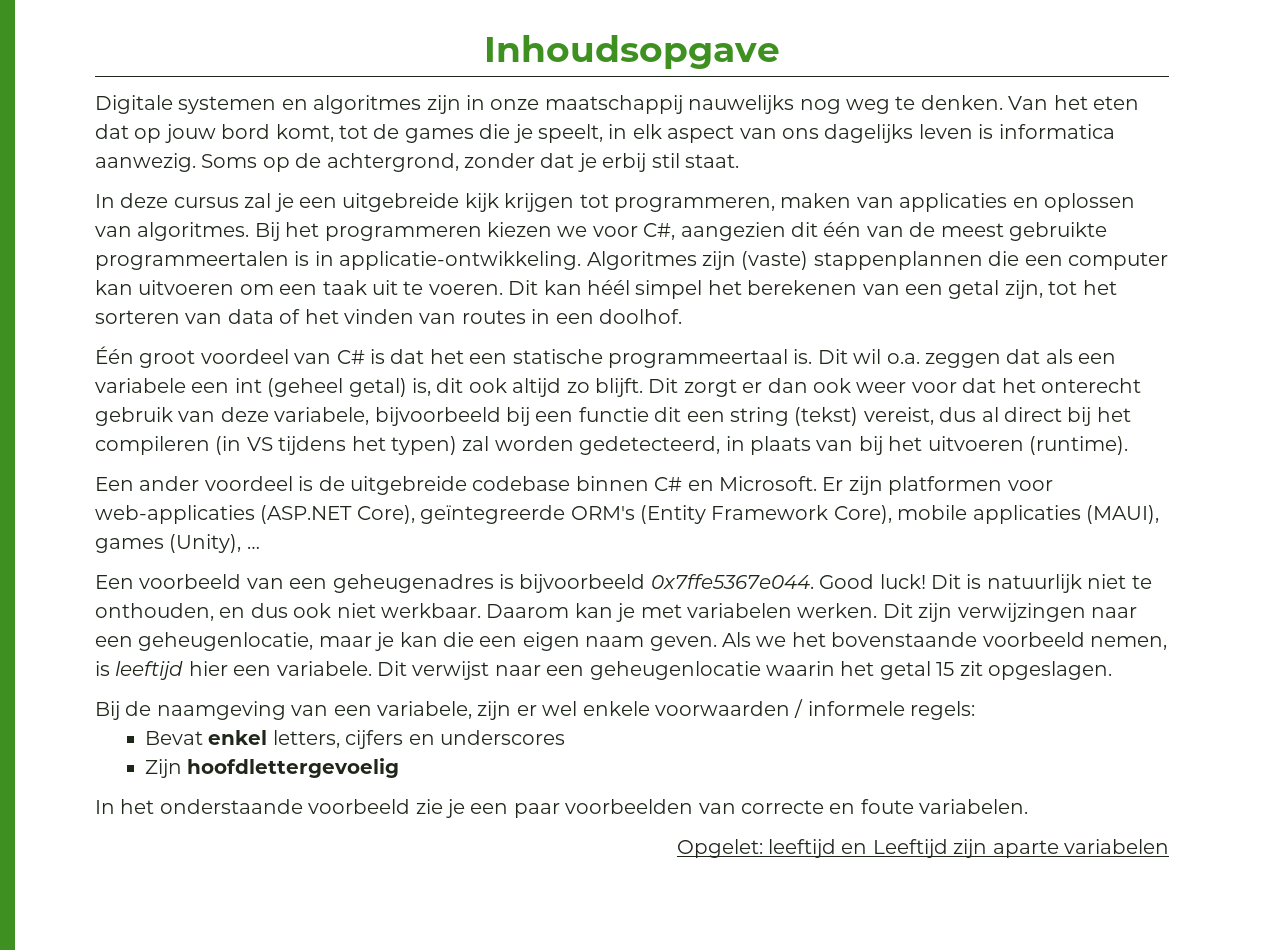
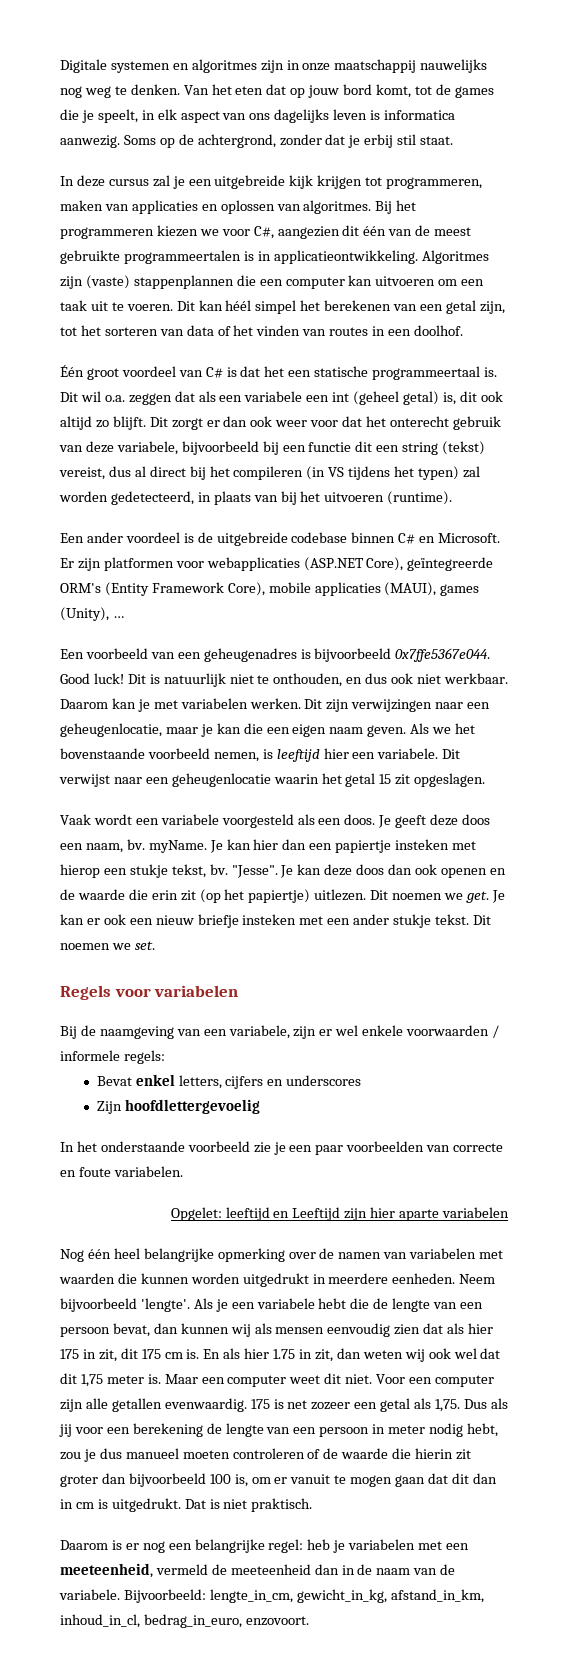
[484,35,780,69] Inhoudsopgave // -> (60, 66) none
[339,251,582,270] applicatie-ontwikkeling. -> [273,250,418,264] applicatieontwikkeling.
[95,505,255,524] web-applicaties -> [206,557,300,571] webapplicaties
(1112, 670) none -> [60,814,491,828] [60,839,477,853] [60,864,506,878] [60,889,505,903] [60,914,491,928] [60,941,155,950] [60,985,239,1000] // Vaak wordt een variabele voorgesteld als een doos. Je geeft deze doos een naam, bv. myName. Je kan hier dan een papiertje insteken met hierop een stukje tekst, bv. "Jesse". Je kan deze doos dan ook openen en de waarde die erin zit (op het papiertje) uitlezen. Dit noemen we get. Je kan er ook een nieuw briefje insteken met een ander stukje tekst. Dit noemen we set. // Regels voor variabelen
(988, 848) none -> [370,1207,396,1218] hier
(1169, 846) none -> [60,1248,504,1262] [59,1273,496,1287] [60,1298,484,1312] [60,1323,494,1337] [60,1348,501,1362] [60,1373,494,1387] [60,1398,508,1412] [59,1423,498,1437] [60,1448,472,1462] [60,1473,497,1487] [60,1498,313,1512] [60,1539,470,1553] [60,1563,456,1578] [59,1589,484,1603] [60,1614,309,1628] // Nog één heel belangrijke opmerking over de namen van variabelen met waarden die kunnen worden uitgedrukt in meerdere eenheden. Neem bijvoorbeeld 'lengte'. Als je een variabele hebt die de lengte van een persoon bevat, dan kunnen wij als mensen eenvoudig zien dat als hier 175 in zit, dit 175 cm is. En als hier 1.75 in zit, dan weten wij ook wel dat dit 1,75 meter is. Maar een computer weet dit niet. Voor een computer zijn alle getallen evenwaardig. 175 is net zozeer een getal als 1,75. Dus als jij voor een berekening de lengte van een persoon in meter nodig hebt, zou je dus manueel moeten controleren of de waarde die hierin zit groter dan bijvoorbeeld 100 is, om er vanuit te mogen gaan dat dit dan in cm is uitgedrukt. Dat is niet praktisch. // Daarom is er nog een belangrijke regel: heb je variabelen met een meeteenheid, vermeld de meeteenheid dan in de naam van de variabele. Bijvoorbeeld: lengte_in_cm, gewicht_in_kg, afstand_in_km, inhoud_in_cl, bedrag_in_euro, enzovoort.

